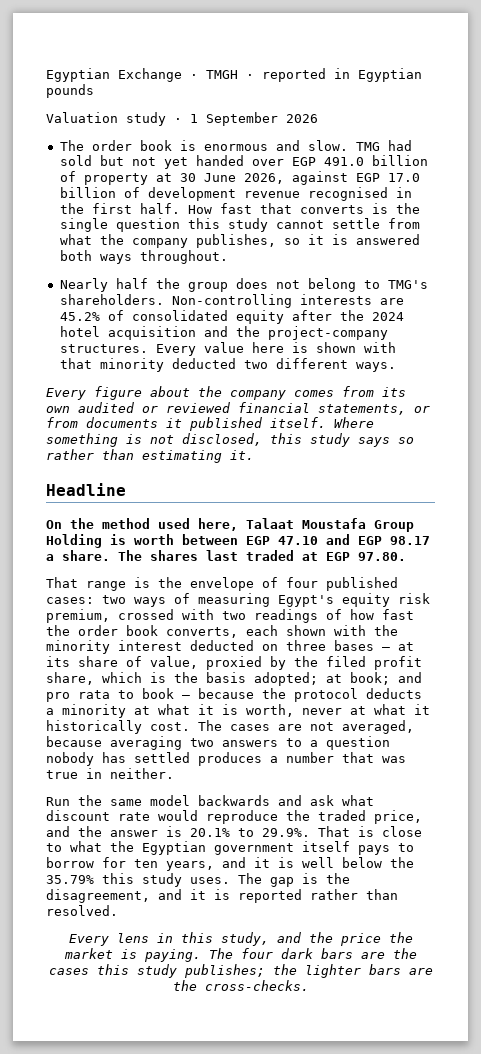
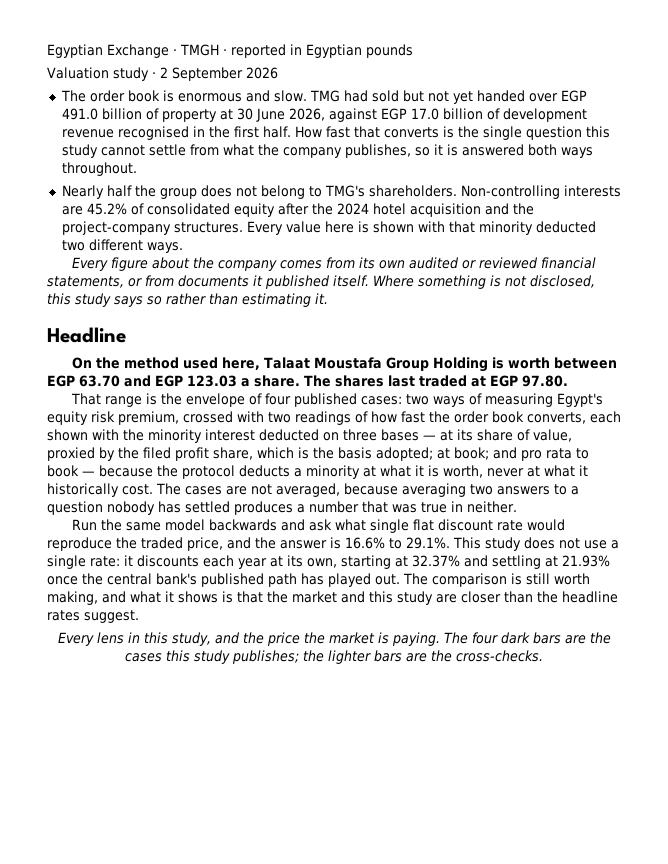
[190,114,198,123] 1 -> [159,67,168,78] 2
[278,536,318,545] 47.10 -> [79,375,120,387] 63.70
[390,536,430,545] 98.17 -> [187,375,237,387] 123.03
(374, 800) none -> [369,519,434,533] single flat
[190,826,422,837] [46,841,414,855] [46,857,414,871] [46,873,350,887] [46,889,398,903] [46,905,118,916] 20.1% to 29.9%. That is close to what the Egyptian government itself pays to borrow for ten years, and it is well below the 35.79% this study uses. The gap is the disagreement, and it is reported rather than resolved. -> [345,537,619,551] [47,555,610,569] [47,573,590,587] [47,591,618,605] [47,610,139,623] 16.6% to 29.1%. This study does not use a single rate: it discounts each year at its own, starting at 32.37% and settling at 21.93% once the central bank's published path has played out. The comparison is still worth making, and what it shows is that the market and this study are closer than the headline rates suggest.

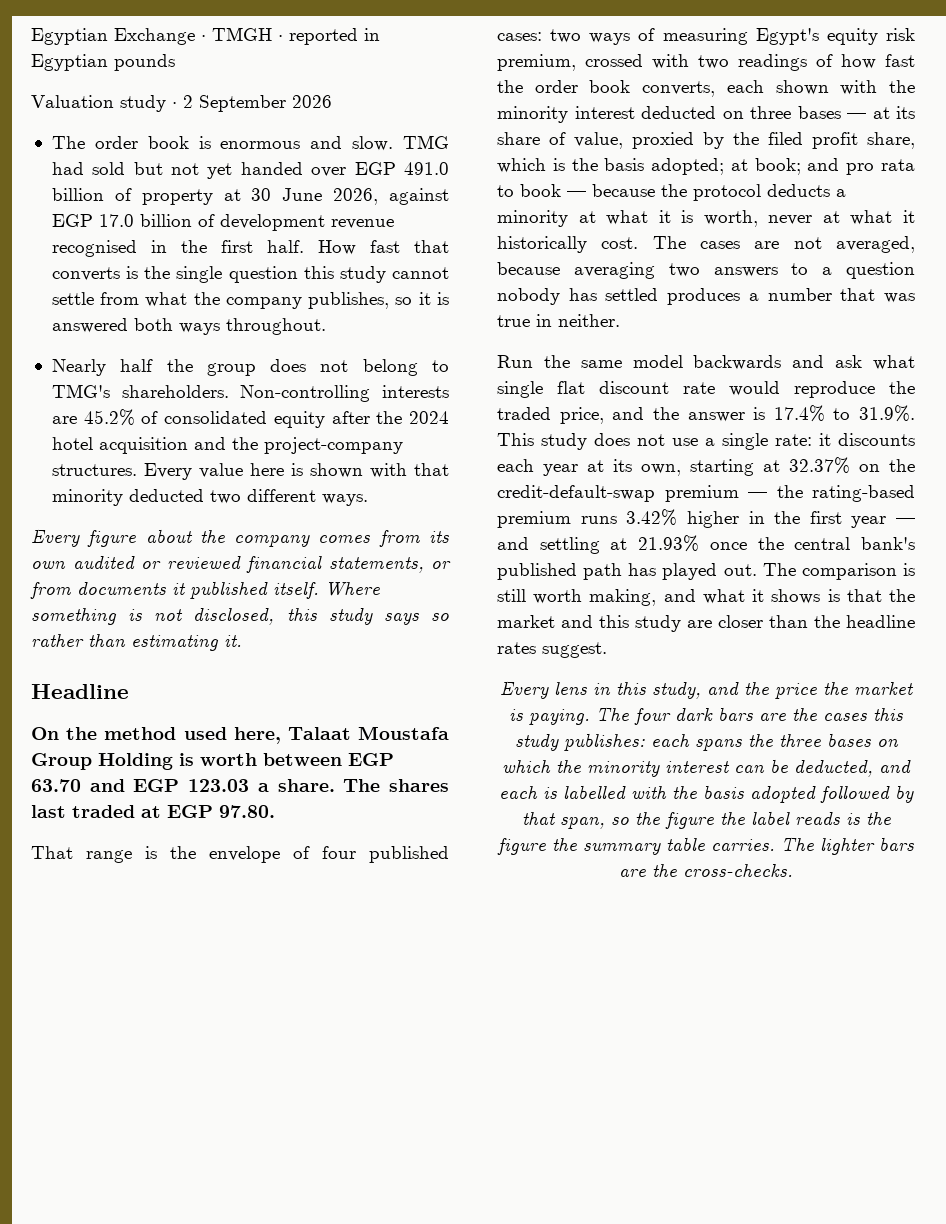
[345,537,450,549] 16.6% to 29.1%. -> [773,405,915,422] 17.4% to 31.9%.
(460, 561) none -> [859,459,915,472] [497,485,915,502] [497,509,915,528] on the credit-default-swap premium — the rating-based premium runs 3.42% higher in the first year —
[232,650,324,664] publishes; the -> [563,733,899,751] [502,759,911,777] [499,785,914,803] [521,811,891,829] [497,837,814,855] publishes: each spans the three bases on which the minority interest can be deducted, and each is labelled with the basis adopted followed by that span, so the figure the label reads is the figure the summary table carries. The

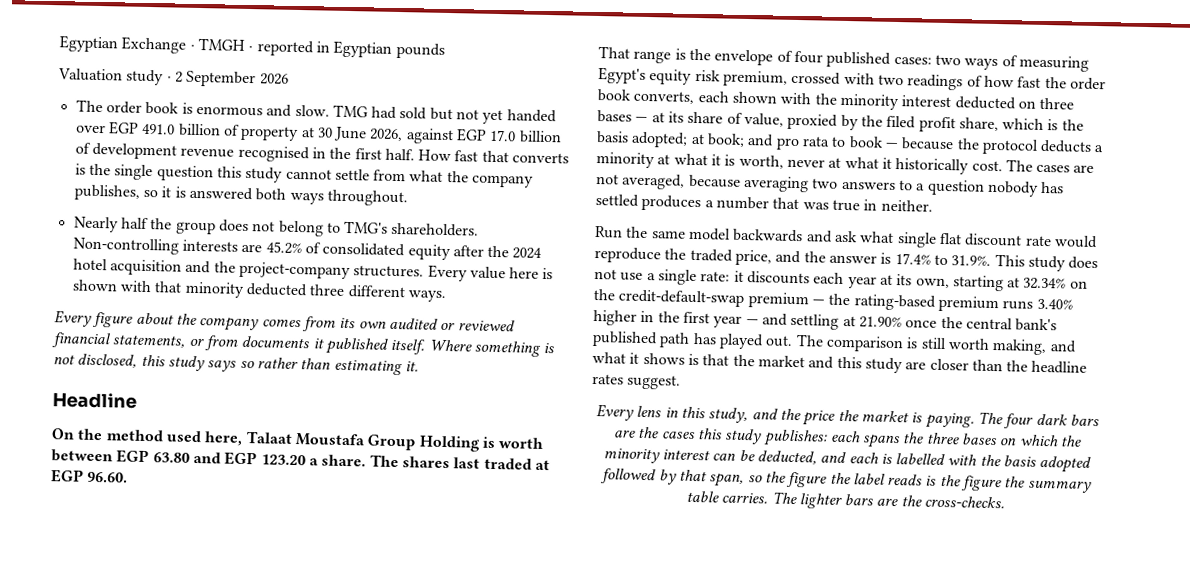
[209,490,241,504] two -> [309,284,346,296] three
[31,779,81,792] 63.70 -> [152,452,190,463] 63.80
[188,779,250,792] 123.03 -> [260,454,306,466] 123.20
[219,805,275,818] 97.80. -> [87,471,129,483] 96.60.
[789,457,850,474] 32.37% -> [1023,277,1067,290] 32.34%
[626,509,678,526] 3.42% -> [1036,298,1073,310] 3.40%
[638,535,700,552] 21.93% -> [858,316,902,329] 21.90%

